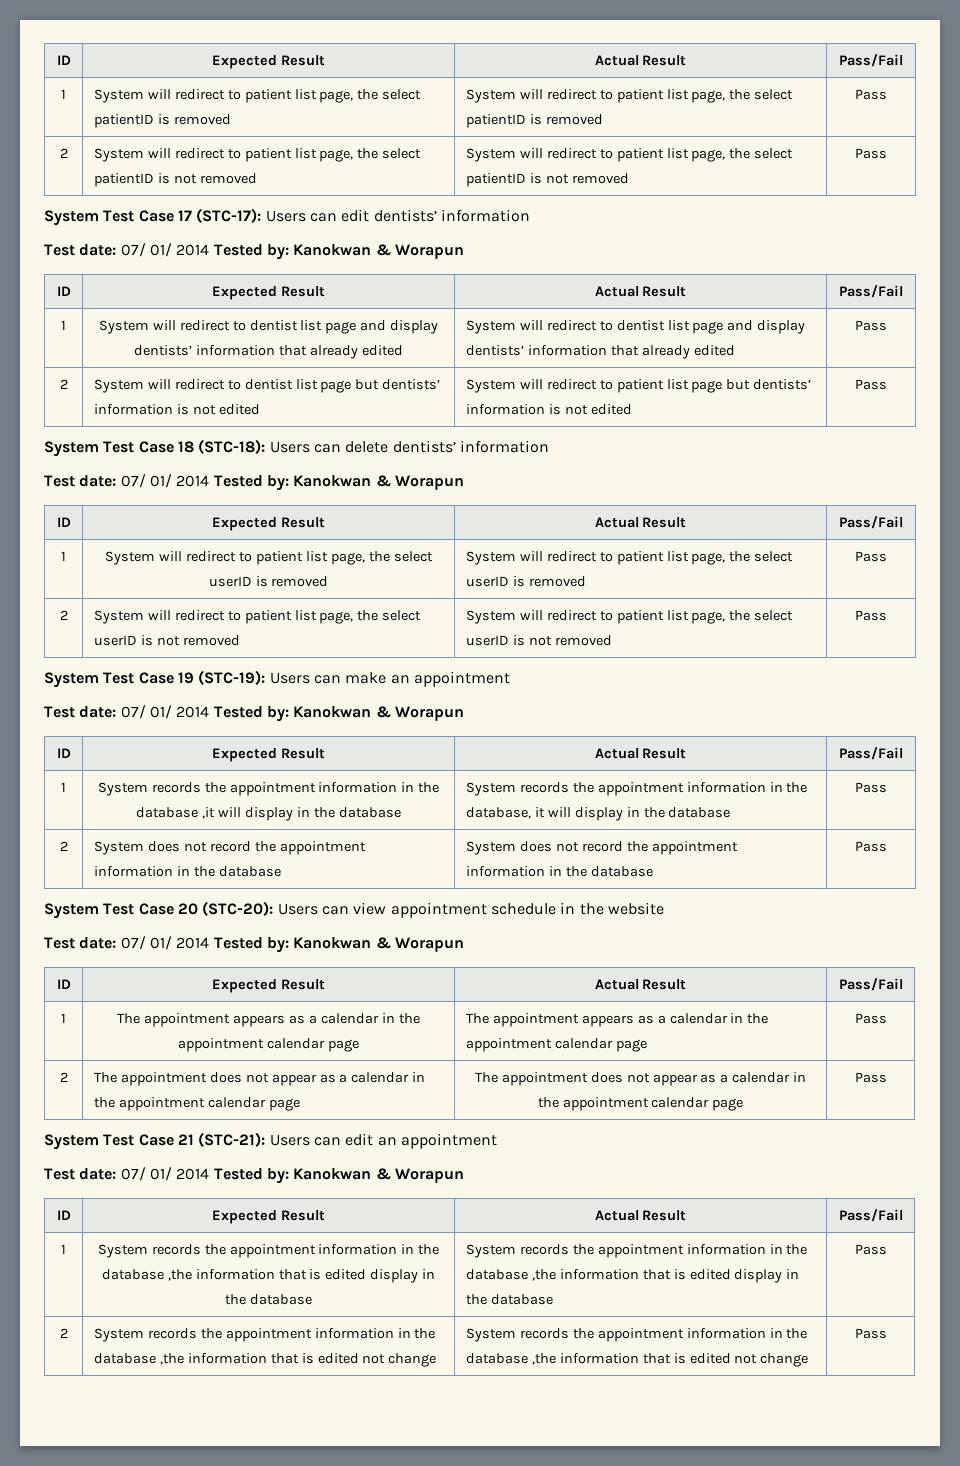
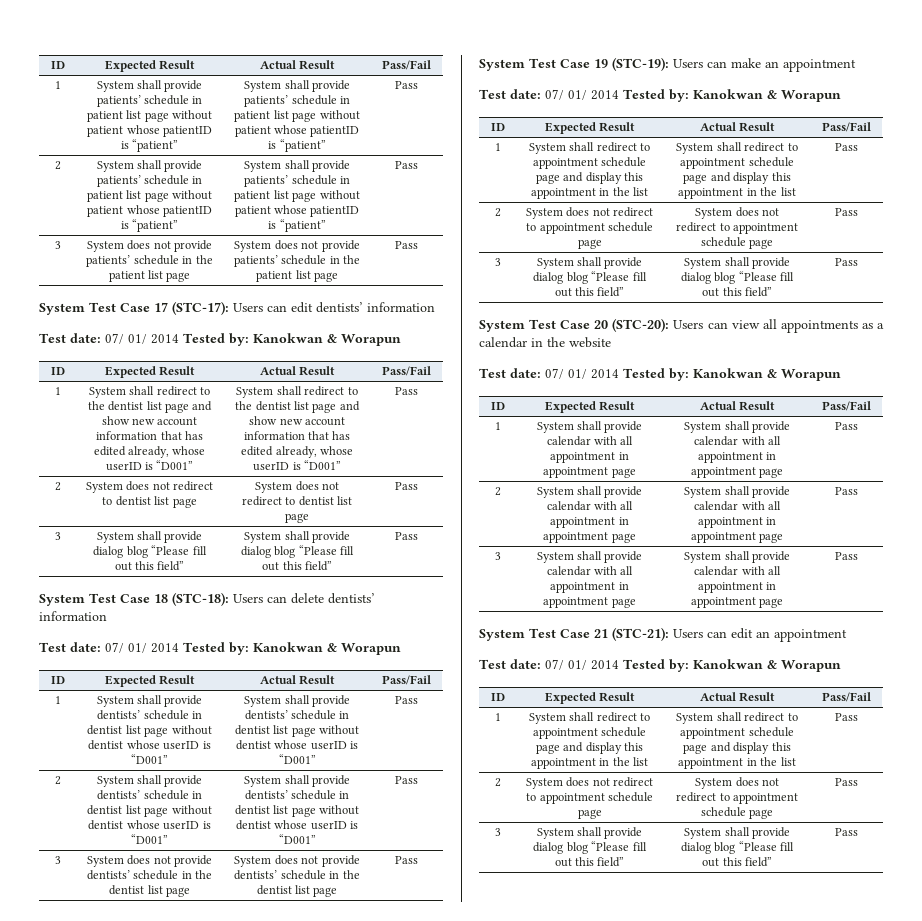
[56,55,71,65] [212,55,325,69] [594,55,687,66] [839,54,903,67] [61,89,66,99] [93,89,422,103] [93,114,231,128] [465,89,794,103] [465,114,603,128] [855,89,887,100] [59,148,68,158] [93,148,422,162] [93,173,257,187] [465,148,794,162] [465,173,629,187] ID | Expected Result | Actual Result | Pass/Fail // 1 | System will redirect to patient list page, the select patientID is removed | System will redirect to patient list page, the select patientID is removed | Pass // 2 | System will redirect to patient list page, the select patientID is not removed | System will redirect to patient list page, the select patientID is not removed -> [50,61,65,69] [104,60,196,72] [259,60,336,70] [382,60,431,70] [54,81,61,89] [96,80,203,92] [96,95,203,107] [86,110,213,122] [87,125,212,137] [120,139,179,152] [244,80,350,92] [244,95,350,107] [234,110,360,122] [234,125,360,137] [268,139,326,152] [395,81,418,89] [54,161,61,170] [96,160,203,172] [96,175,203,187] [86,190,213,202] [87,205,212,217] [120,219,179,232] [244,160,350,172] [244,175,350,187] [234,190,360,202] [234,205,360,217] [268,219,326,232] [395,161,418,169] [54,241,61,249] [86,240,213,252] [86,255,213,267] [108,270,191,282] [234,240,360,252] [233,255,361,267] [256,270,338,282] ID | Expected Result | Actual Result | Pass/Fail // 1 | System shall provide patients’ schedule in patient list page without patient whose patientID is “patient” | System shall provide patients’ schedule in patient list page without patient whose patientID is “patient” | Pass // 2 | System shall provide patients’ schedule in patient list page without patient whose patientID is “patient” | System shall provide patients’ schedule in patient list page without patient whose patientID is “patient” | Pass // 3 | System does not provide patients’ schedule in the patient list page | System does not provide patients’ schedule in the patient list page
[152,320,439,334] [134,345,403,359] [465,320,806,334] [465,345,735,359] [855,320,887,331] [59,379,68,389] [93,379,441,393] [93,404,260,415] [465,379,812,393] [465,404,632,415] will redirect to dentist list page and display dentists’ information that already edited | System will redirect to dentist list page and display dentists’ information that already edited | Pass // 2 | System will redirect to dentist list page but dentists’ information is not edited | System will redirect to patient list page but dentists’ information is not edited -> [129,386,211,396] [87,401,213,413] [101,416,198,426] [96,431,203,440] [93,446,206,458] [105,460,194,471] [236,386,358,398] [235,401,360,413] [249,416,345,426] [243,431,351,440] [241,446,353,458] [253,460,341,471] [395,387,418,395] [54,482,61,491] [85,481,214,493] [102,496,197,508] [255,481,339,493] [241,496,353,506] [285,513,309,523] [395,482,418,490] [54,532,61,540] [96,531,203,543] [93,545,207,558] [114,561,185,571] [244,531,350,543] [240,545,355,558] [262,561,332,571] shall redirect to the dentist list page and show new account information that has edited already, whose userID is “D001” | System shall redirect to the dentist list page and show new account information that has edited already, whose userID is “D001” | Pass // 2 | System does not redirect to dentist list page | System does not redirect to dentist list page | Pass // 3 | System shall provide dialog blog “Please fill out this field” | System shall provide dialog blog “Please fill out this field”
[159,551,433,565] [208,576,329,587] [465,551,794,565] [465,576,586,587] [855,551,887,562] [59,610,68,620] [93,610,422,624] [93,635,240,646] [465,610,794,624] [465,635,612,646] will redirect to patient list page, the select userID is removed | System will redirect to patient list page, the select userID is removed | Pass // 2 | System will redirect to patient list page, the select userID is not removed | System will redirect to patient list page, the select userID is not removed -> [137,695,203,707] [97,710,202,720] [87,725,212,737] [88,740,211,750] [131,754,168,764] [244,695,350,707] [244,710,350,720] [234,725,360,737] [235,740,359,750] [278,754,316,764] [395,696,418,704] [54,776,61,785] [96,775,203,787] [97,790,202,800] [87,805,212,817] [88,820,211,830] [131,834,168,844] [244,775,350,787] [244,790,350,800] [234,805,360,817] [235,820,359,830] [278,834,316,844] [395,776,418,784] [54,856,61,864] [86,855,213,867] [86,870,213,880] [109,885,190,897] [234,855,360,867] [234,870,360,880] [256,885,338,897] shall provide dentists’ schedule in dentist list page without dentist whose userID is “D001” | System shall provide dentists’ schedule in dentist list page without dentist whose userID is “D001” | Pass // 2 | System shall provide dentists’ schedule in dentist list page without dentist whose userID is “D001” | System shall provide dentists’ schedule in dentist list page without dentist whose userID is “D001” | Pass // 3 | System does not provide dentists’ schedule in the dentist list page | System does not provide dentists’ schedule in the dentist list page
[151,782,440,796] [136,807,401,821] [465,782,808,796] [465,807,731,821] [855,782,887,793] [59,841,68,851] [93,841,366,855] [93,866,281,877] [465,841,738,855] [465,866,653,877] records the appointment information in the database ,it will display in the database | System records the appointment information in the database, it will display in the database | Pass // 2 | System does not record the appointment information in the database | System does not record the appointment information in the database -> [569,142,651,152] [532,157,647,169] [535,172,644,184] [530,187,649,199] [676,142,798,154] [680,157,794,169] [683,172,791,184] [678,187,796,199] [835,143,858,151] [494,208,501,217] [525,207,654,219] [526,222,653,234] [577,239,602,249] [695,207,779,219] [676,222,798,234] [700,237,774,249] [835,208,858,216] [494,258,501,266] [536,257,643,269] [533,271,647,284] [554,287,625,297] [684,257,790,269] [680,271,795,284] [702,287,772,297] shall redirect to appointment schedule page and display this appointment in the list | System shall redirect to appointment schedule page and display this appointment in the list | Pass // 2 | System does not redirect to appointment schedule page | System does not redirect to appointment schedule page | Pass // 3 | System shall provide dialog blog “Please fill out this field” | System shall provide dialog blog “Please fill out this field”
[390,902,556,918] appointment schedule -> [762,319,884,333] [479,337,527,348] all appointments as a calendar
[117,1013,420,1027] [178,1038,359,1052] [465,1013,769,1027] [465,1038,647,1052] [854,1013,887,1024] [59,1072,68,1082] [93,1072,426,1086] [93,1097,300,1111] [474,1072,807,1086] [537,1097,710,1111] The appointment appears as a calendar in the appointment calendar page | The appointment appears as a calendar in the appointment calendar page | Pass // 2 | The appointment does not appear as a calendar in the appointment calendar page | The appointment does not appear as a calendar in the appointment calendar -> [536,421,643,433] [546,436,634,446] [550,452,629,463] [543,467,636,478] [684,421,790,433] [694,436,781,446] [697,452,777,463] [690,467,784,478] [835,422,858,430] [494,487,501,496] [536,486,643,498] [546,501,634,511] [550,517,629,528] [543,532,636,543] [684,486,790,498] [694,501,781,511] [697,517,777,528] [690,532,784,543] [835,487,858,495] [494,552,501,560] [536,551,643,563] [546,566,634,576] [550,582,629,593] [543,597,636,608] [684,551,790,563] [694,566,781,576] [697,582,777,593] [690,597,756,608] System shall provide calendar with all appointment in appointment page | System shall provide calendar with all appointment in appointment page | Pass // 2 | System shall provide calendar with all appointment in appointment page | System shall provide calendar with all appointment in appointment page | Pass // 3 | System shall provide calendar with all appointment in appointment page | System shall provide calendar with all appointment in appointment
[151,1244,440,1258] [101,1269,436,1283] [225,1294,312,1305] [465,1244,808,1258] [465,1269,800,1283] [465,1294,553,1305] [854,1244,887,1255] [59,1328,68,1338] [93,1328,436,1342] [93,1353,437,1367] [465,1328,808,1342] [465,1353,809,1367] records the appointment information in the database ,the information that is edited display in the database | System records the appointment information in the database ,the information that is edited display in the database | Pass // 2 | System records the appointment information in the database ,the information that is edited not change | System records the appointment information in the database ,the information that is edited not change -> [569,712,651,722] [532,727,647,739] [535,742,644,754] [530,757,649,769] [676,712,798,724] [680,727,794,739] [683,742,791,754] [678,757,796,769] [835,713,858,721] [494,778,501,787] [525,777,654,789] [526,792,653,804] [577,809,602,819] [695,777,779,789] [676,792,798,804] [700,807,774,819] [835,778,858,786] [494,828,501,836] [536,827,643,839] [533,841,647,854] [554,857,625,867] [684,827,790,839] [680,841,795,854] [702,857,772,867] shall redirect to appointment schedule page and display this appointment in the list | System shall redirect to appointment schedule page and display this appointment in the list | Pass // 2 | System does not redirect to appointment schedule page | System does not redirect to appointment schedule page | Pass // 3 | System shall provide dialog blog “Please fill out this field” | System shall provide dialog blog “Please fill out this field”

